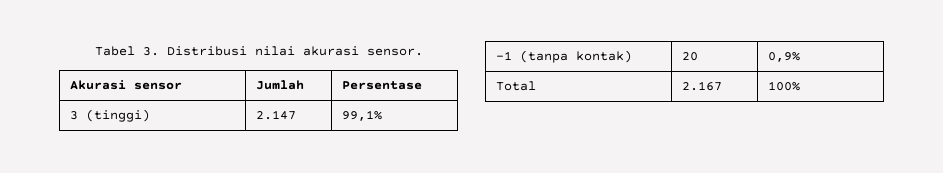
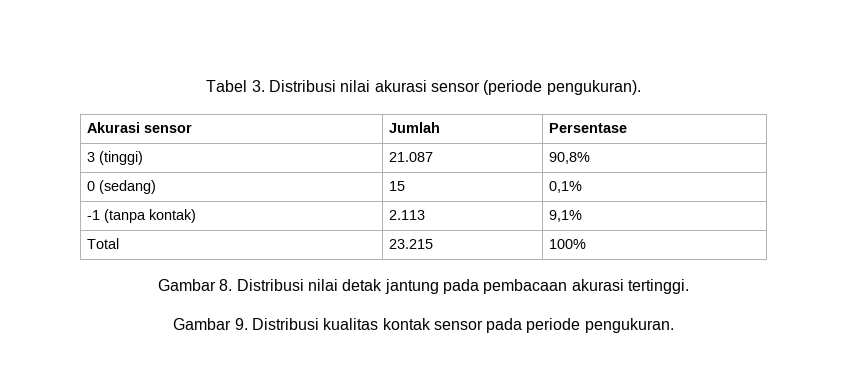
[366,48,423,56] sensor. -> [430,80,641,95] sensor (periode pengukuran).
[255,110,296,120] [341,110,382,121] 2.147 | 99,1% -> [389,152,434,162] [549,152,591,164] [87,180,157,194] [389,181,406,191] [549,181,583,193] 21.087 | 90,8% // 0 (sedang) | 15 | 0,1%
[681,52,698,61] [767,52,800,62] 20 | 0,9% -> [389,210,426,220] [549,210,583,222] 2.113 | 9,1%
[681,81,722,91] 2.167 -> [389,239,434,249] 23.215
(800, 86) none -> [158,279,689,294] [173,318,674,333] // Gambar 8. Distribusi nilai detak jantung pada pembacaan akurasi tertinggi. // Gambar 9. Distribusi kualitas kontak sensor pada periode pengukuran.

